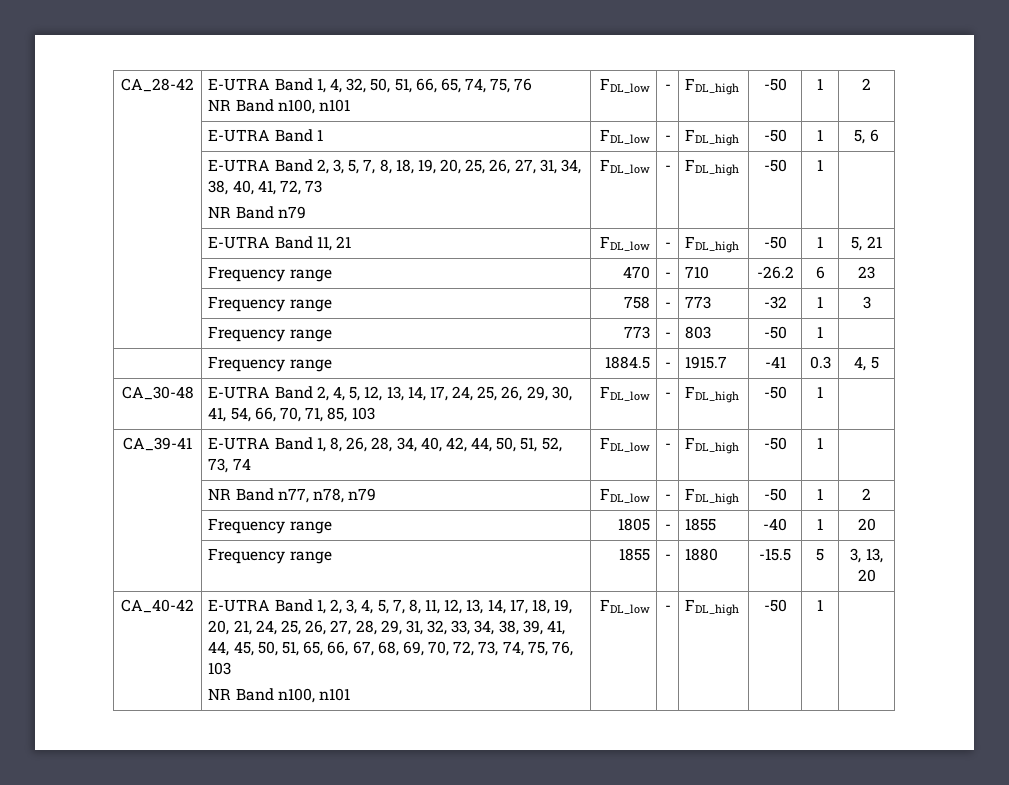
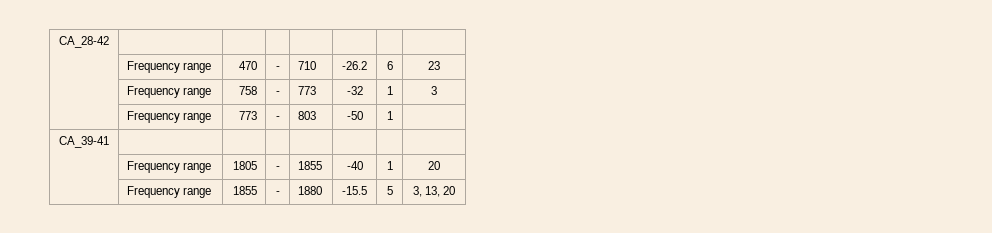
[208,78,533,93] [208,99,350,114] [599,78,650,93] [664,84,671,90] [685,78,740,95] [763,78,787,91] [817,78,823,90] [862,78,871,90] [208,129,323,142] [599,129,650,144] [664,135,671,141] [685,129,740,146] [763,129,787,142] [817,129,823,141] [854,129,879,144] [208,159,582,174] [208,180,323,195] [208,206,306,219] [599,159,650,174] [664,165,671,171] [685,159,740,176] [763,159,787,172] [817,159,823,171] [208,236,351,251] [599,236,650,251] [664,242,671,248] [685,236,740,253] [763,236,787,249] [817,236,823,248] [851,236,882,251] E-UTRA Band 1, 4, 32, 50, 51, 66, 65, 74, 75, 76 // NR Band n100, n101 | FDL_low | - | FDL_high | -50 | 1 | 2 // | E-UTRA Band 1 | FDL_low | - | FDL_high | -50 | 1 | 5, 6 // | E-UTRA Band 2, 3, 5, 7, 8, 18, 19, 20, 25, 26, 27, 31, 34, 38, 40, 41, 72, 73 // NR Band n79 | FDL_low | - | FDL_high | -50 | 1 | // | E-UTRA Band 11, 21 | FDL_low | - | FDL_high | -50 | 1 | 5, 21 -> (109, 42) | | | | | |
[208,356,332,372] [604,356,650,369] [664,362,671,368] [685,356,728,369] [764,356,786,368] [809,356,831,369] [854,356,879,371] [121,386,194,400] [208,386,572,401] [208,407,375,422] [599,386,650,401] [664,392,671,398] [685,386,740,403] [763,386,787,399] [817,386,823,398] [123,437,192,451] [208,437,562,452] [208,458,251,473] [599,437,650,452] [664,443,671,449] [685,437,740,454] [763,437,787,450] [817,437,823,449] [208,488,377,503] [599,488,650,503] [664,494,671,500] [685,488,740,505] [763,488,787,501] [817,488,823,500] [862,488,871,500] | Frequency range | 1884.5 | - | 1915.7 | -41 | 0.3 | 4, 5 // CA_30-48 | E-UTRA Band 2, 4, 5, 12, 13, 14, 17, 24, 25, 26, 29, 30, 41, 54, 66, 70, 71, 85, 103 | FDL_low | - | FDL_high | -50 | 1 | // CA_39-41 | E-UTRA Band 1, 8, 26, 28, 34, 40, 42, 44, 50, 51, 52, 73, 74 | FDL_low | - | FDL_high | -50 | 1 | // | NR Band n77, n78, n79 | FDL_low | - | FDL_high | -50 | 1 | 2 -> [59,136,109,148] CA_39-41 | | | | | | |
[121,599,194,613] [208,599,573,614] [208,620,566,635] [208,641,574,656] [208,662,232,675] [208,688,350,703] [599,599,650,614] [664,605,671,611] [685,599,740,616] [763,599,787,612] [817,599,823,611] // CA_40-42 | E-UTRA Band 1, 2, 3, 4, 5, 7, 8, 11, 12, 13, 14, 17, 18, 19, 20, 21, 24, 25, 26, 27, 28, 29, 31, 32, 33, 34, 38, 39, 41, 44, 45, 50, 51, 65, 66, 67, 68, 69, 70, 72, 73, 74, 75, 76, 103 // NR Band n100, n101 | FDL_low | - | FDL_high | -50 | 1 | -> (456, 190) none

